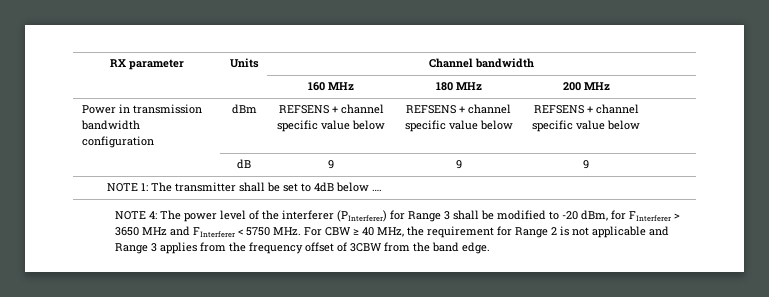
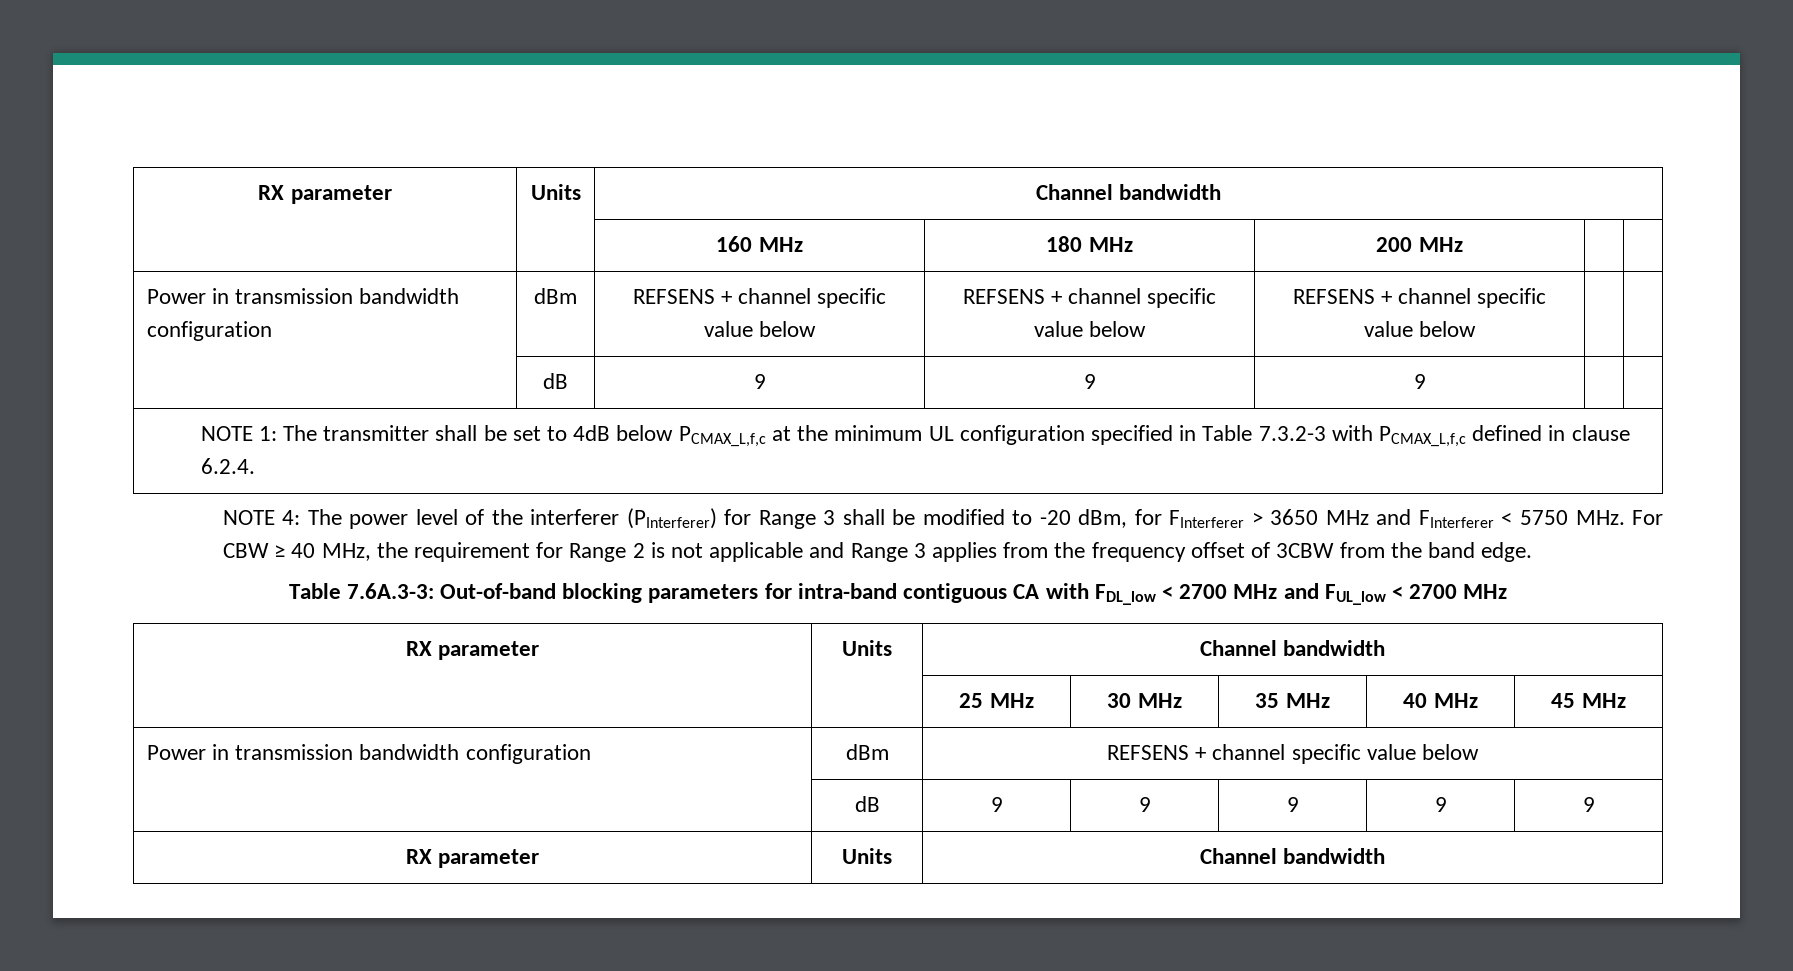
[371,189,382,191] …. -> [678,425,1630,447] [200,458,255,474] PCMAX_L,f,c at the minimum UL configuration specified in Table 7.3.2-3 with PCMAX_L,f,c defined in clause 6.2.4.
(490, 248) none -> [288,583,1508,605] [405,641,540,660] [842,640,892,656] [1199,640,1386,656] [959,693,1034,708] [1107,693,1182,708] [1255,693,1330,708] [1403,693,1478,708] [1551,693,1626,708] [146,744,591,764] [845,744,889,760] [1106,744,1480,764] [854,796,880,812] [990,797,1003,812] [1138,797,1151,812] [1286,797,1299,812] [1434,797,1447,812] [1582,797,1595,812] [405,849,540,868] [842,848,892,864] [1199,848,1386,864] // Table 7.6A.3-3: Out-of-band blocking parameters for intra-band contiguous CA with FDL_low < 2700 MHz and FUL_low < 2700 MHz // RX parameter | Units | Channel bandwidth // | | 25 MHz | 30 MHz | 35 MHz | 40 MHz | 45 MHz // Power in transmission bandwidth configuration | dBm | REFSENS + channel specific value below // | dB | 9 | 9 | 9 | 9 | 9 // RX parameter | Units | Channel bandwidth

